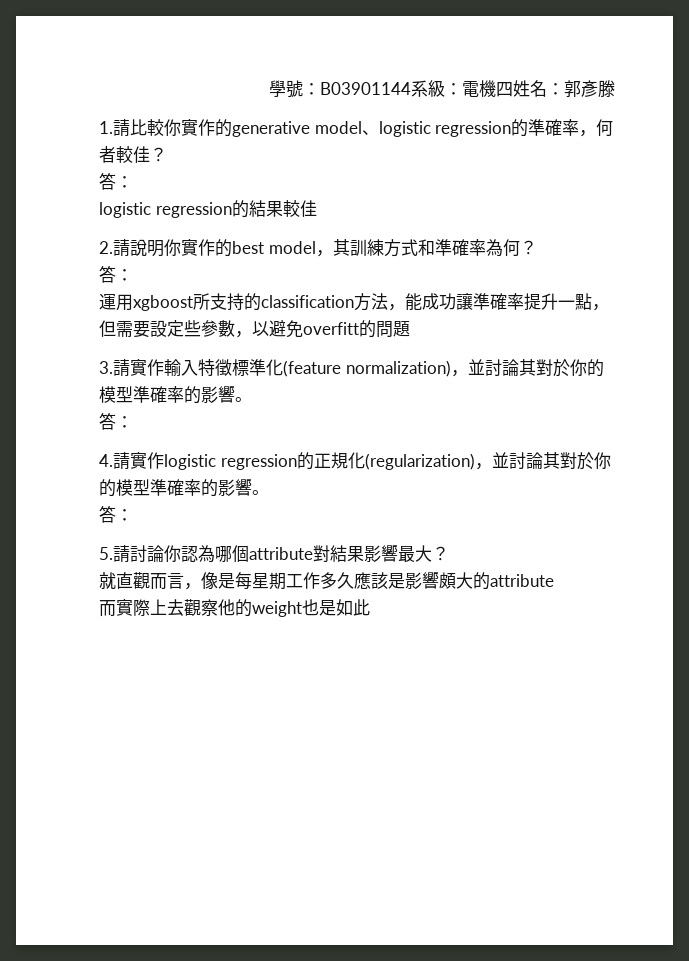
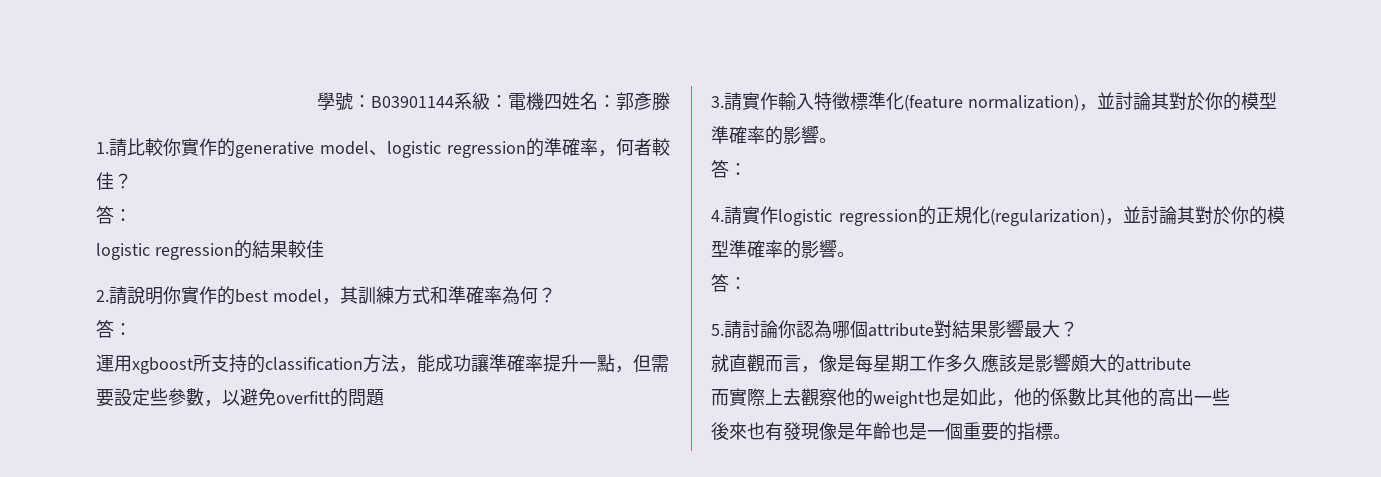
(370, 607) none -> [996,388,1230,407] [711,422,1071,441] ，他的係數比其他的高出一些 // 後來也有發現像是年齡也是一個重要的指標。

